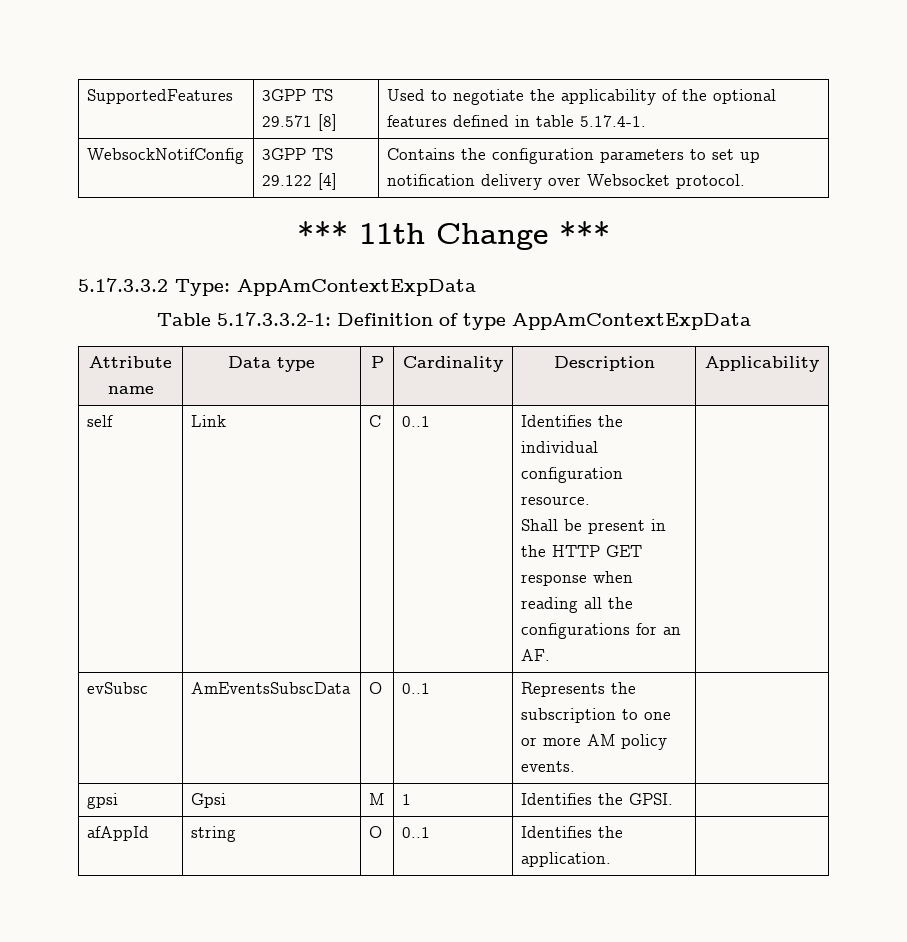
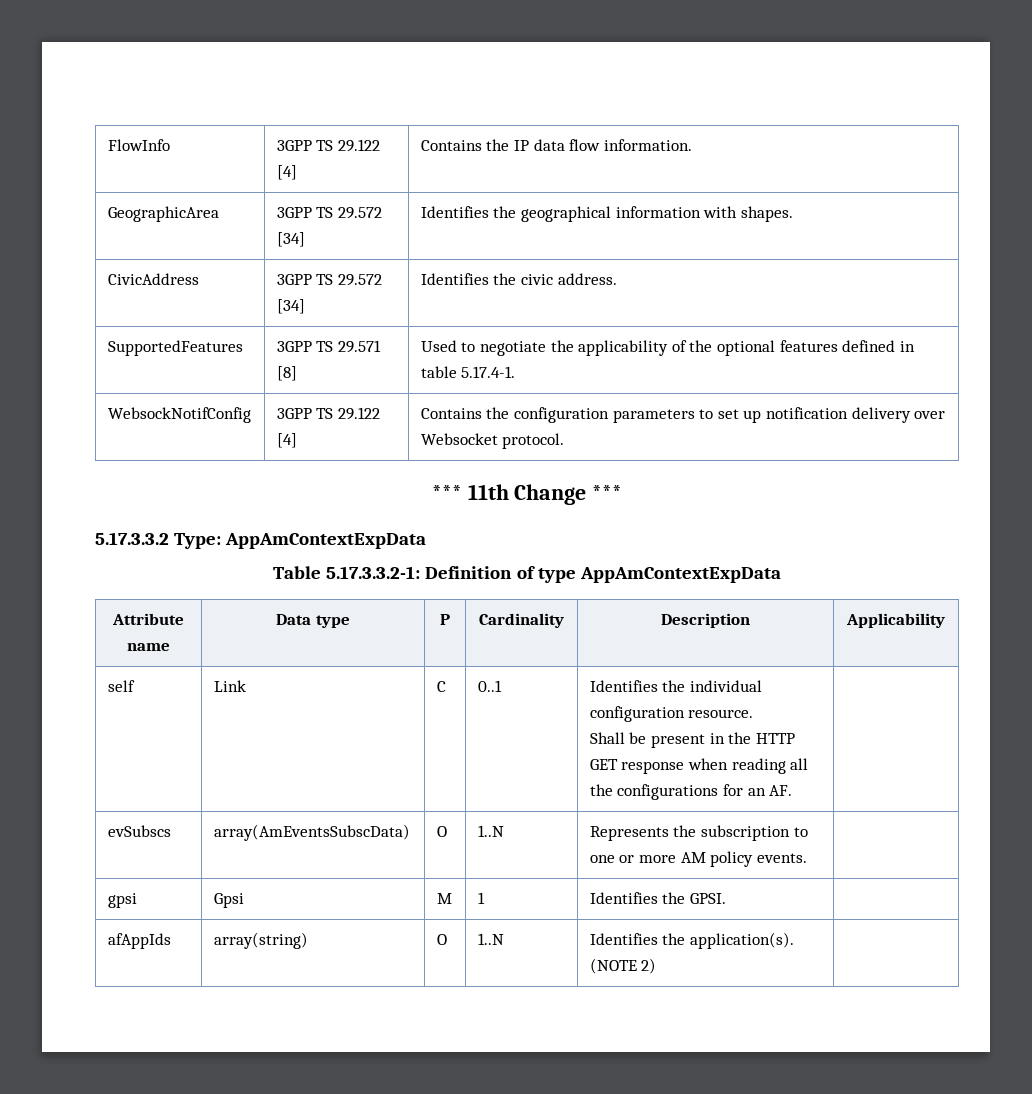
(86, 96) none -> [107,139,170,151] [276,139,380,152] [276,165,297,180] [420,139,692,151] [107,206,219,222] [276,207,382,219] [276,232,305,247] [420,206,793,222] [107,273,199,285] [276,274,382,286] [276,299,305,314] [420,273,617,285] FlowInfo | 3GPP TS 29.122 [4] | Contains the IP data flow information. // GeographicArea | 3GPP TS 29.572 [34] | Identifies the geographical information with shapes. // CivicAddress | 3GPP TS 29.572 [34] | Identifies the civic address. //
[86,682,148,694] [190,682,351,694] [368,682,382,694] [401,683,430,694] evSubsc | AmEventsSubscData | O | 0..1 -> [107,825,171,837] [213,824,410,841] [436,826,447,837] [477,825,504,837] evSubscs | array(AmEventsSubscData) | O | 1..N
[86,826,149,841] [190,826,236,842] [368,826,382,838] [401,827,430,838] [520,826,623,838] [520,852,611,867] afAppId | string | O | 0..1 | Identifies the application. -> [107,933,171,949] [213,932,308,949] [436,934,447,945] [477,933,504,945] [589,932,794,949] [589,958,657,974] afAppIds | array(string) | O | 1..N | Identifies the application(s). (NOTE 2)

